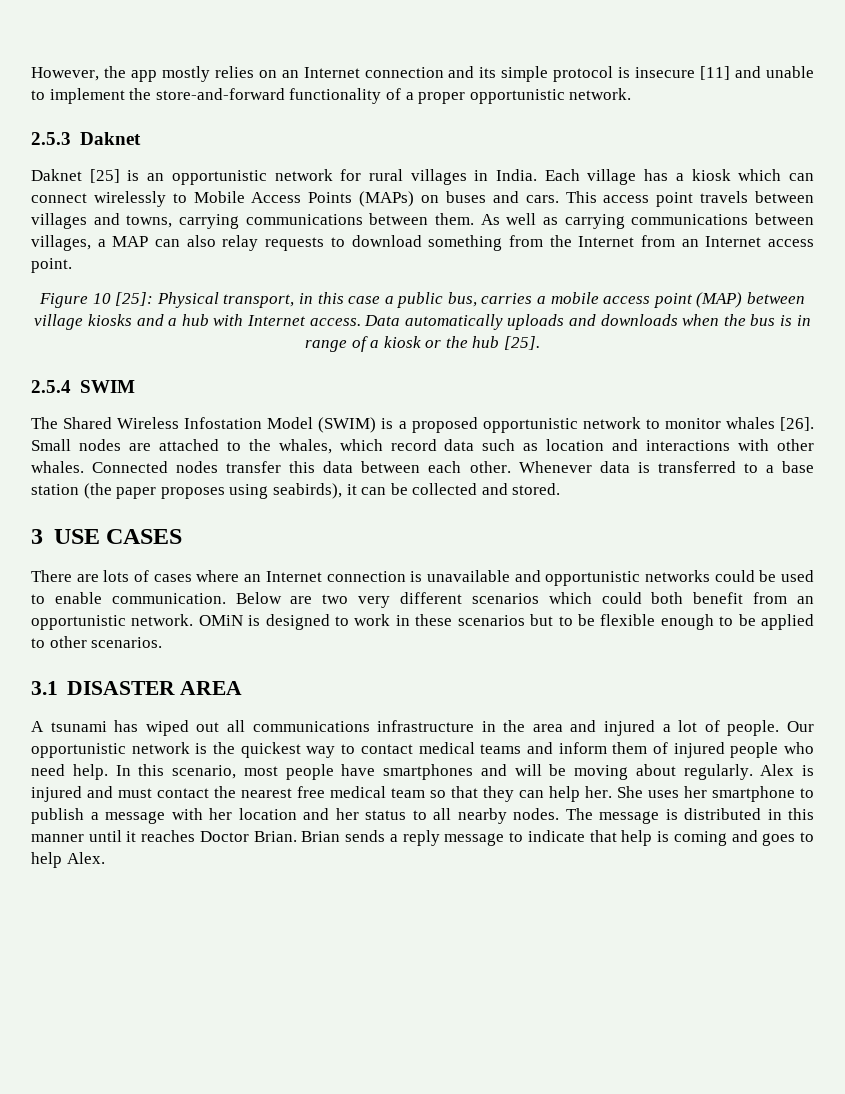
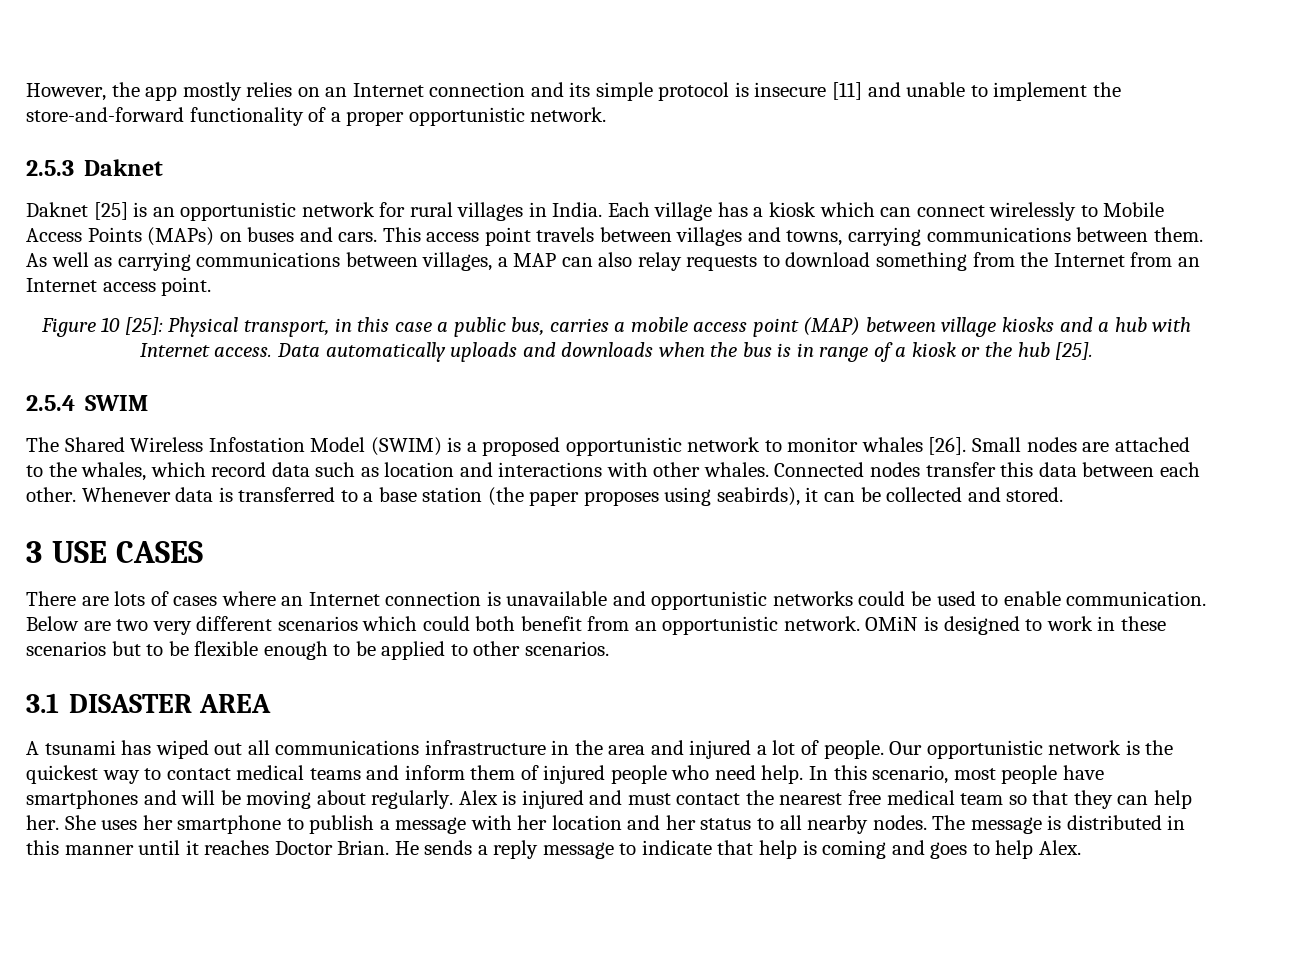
[301,831,341,842] Brian -> [394,841,419,855] He

